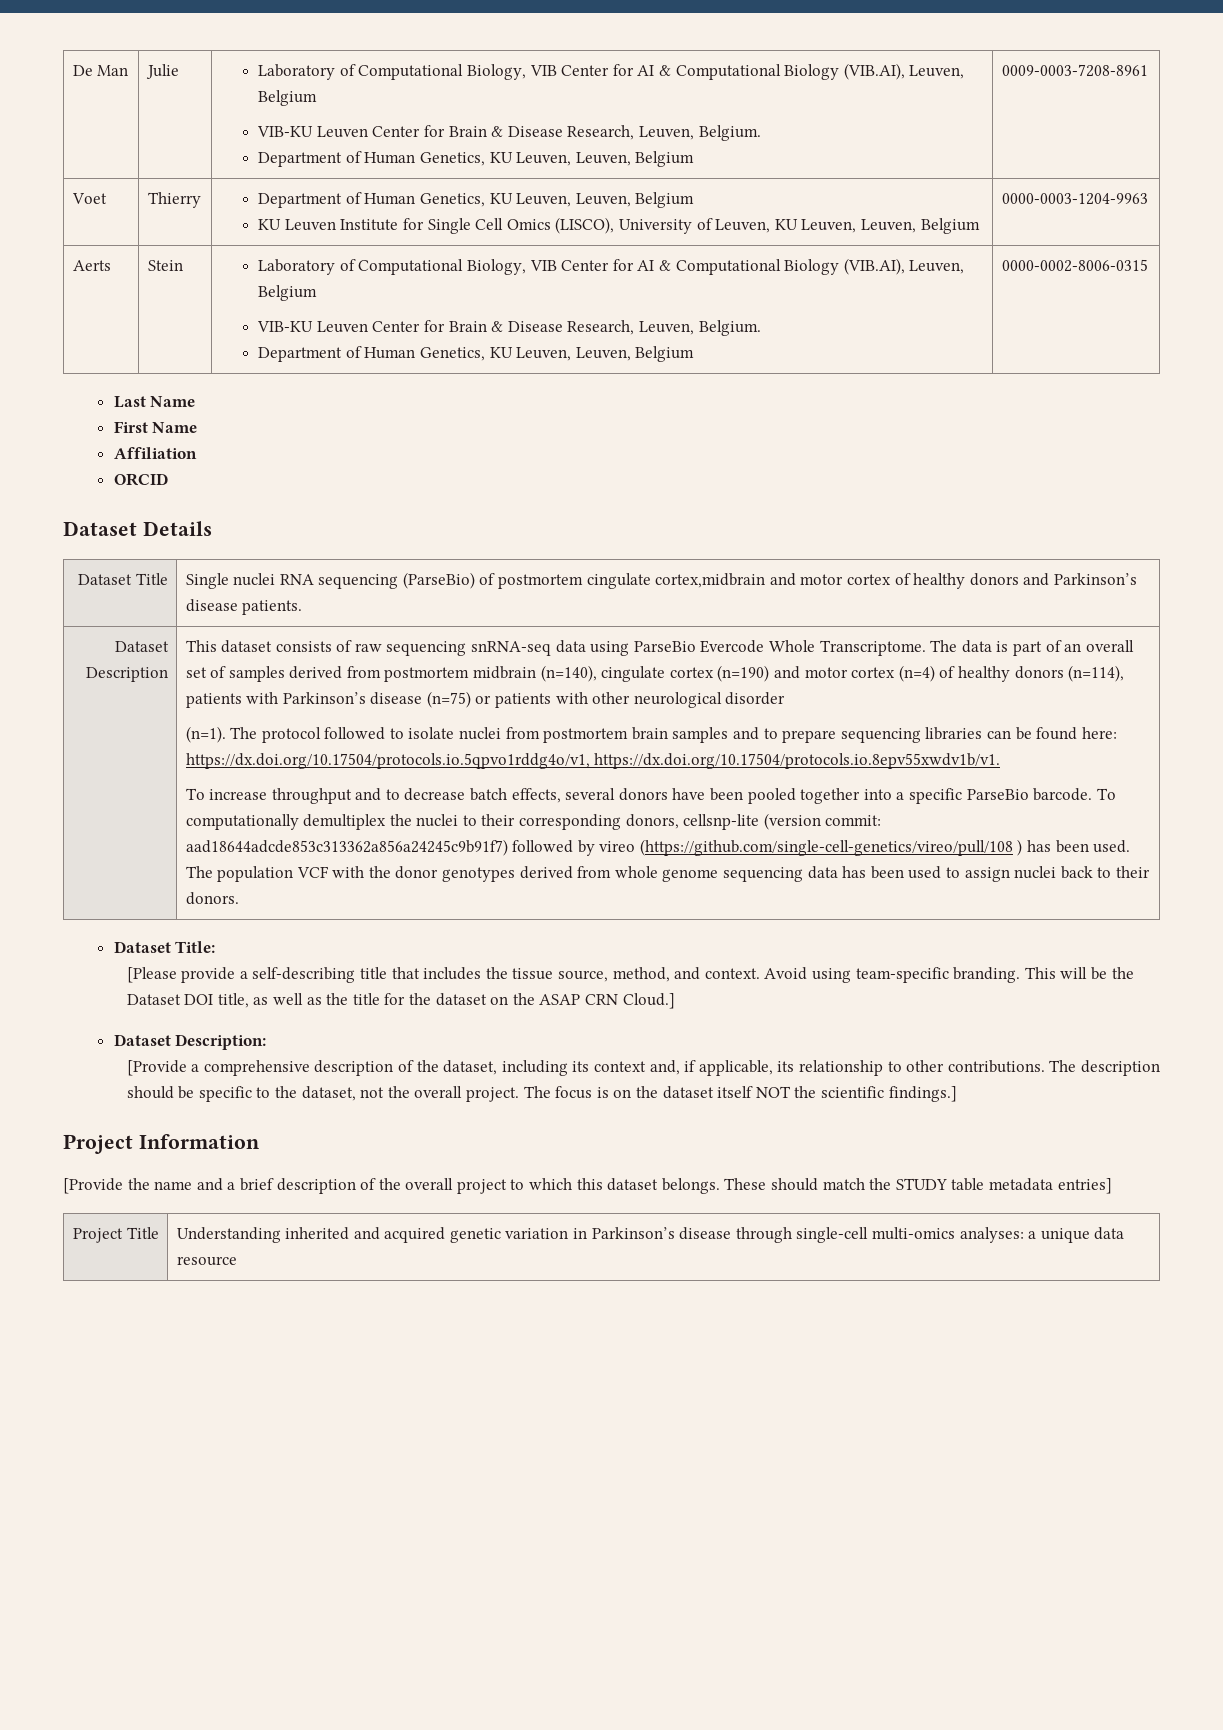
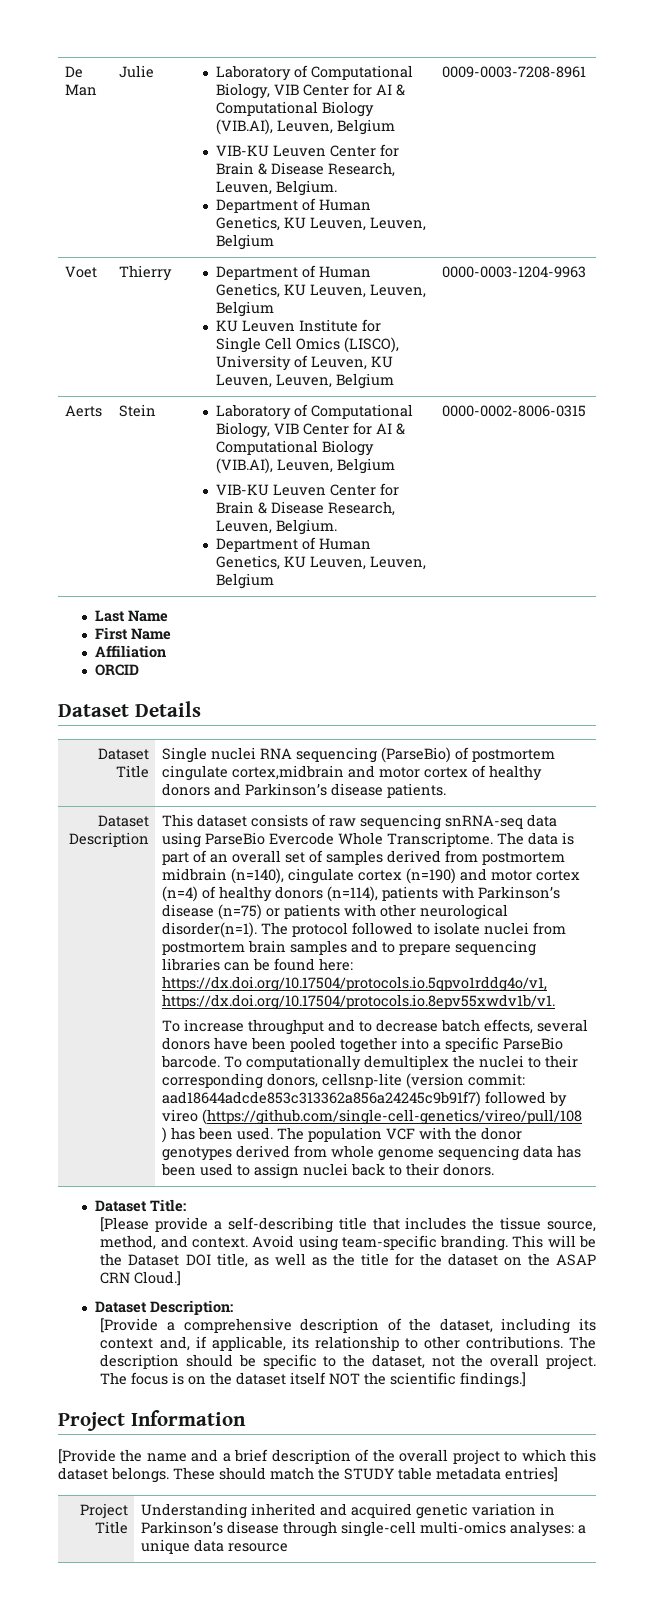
[725,692,786,705] [185,726,226,743] disorder // (n=1). -> [162,922,258,938] disorder(n=1).

